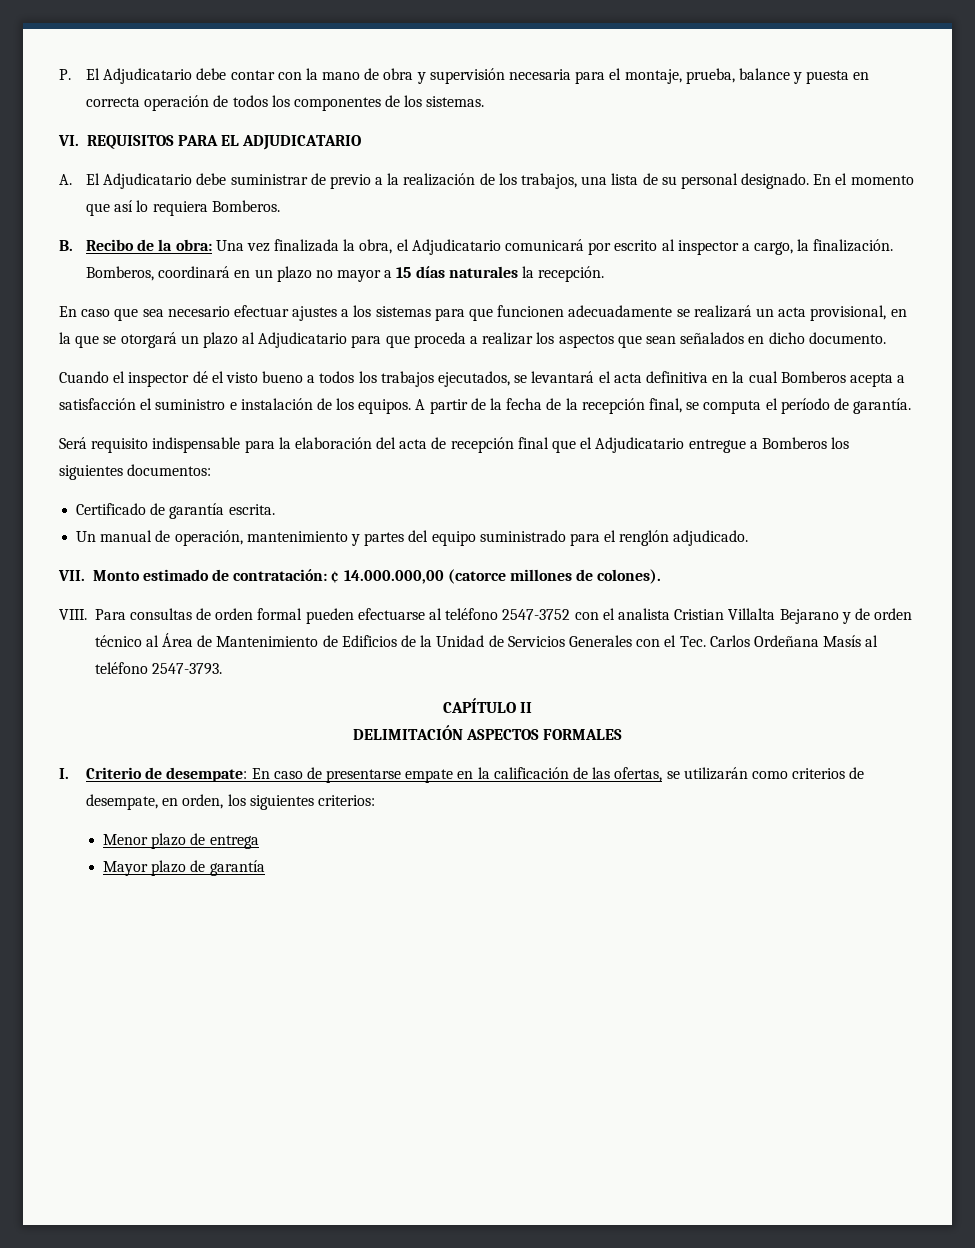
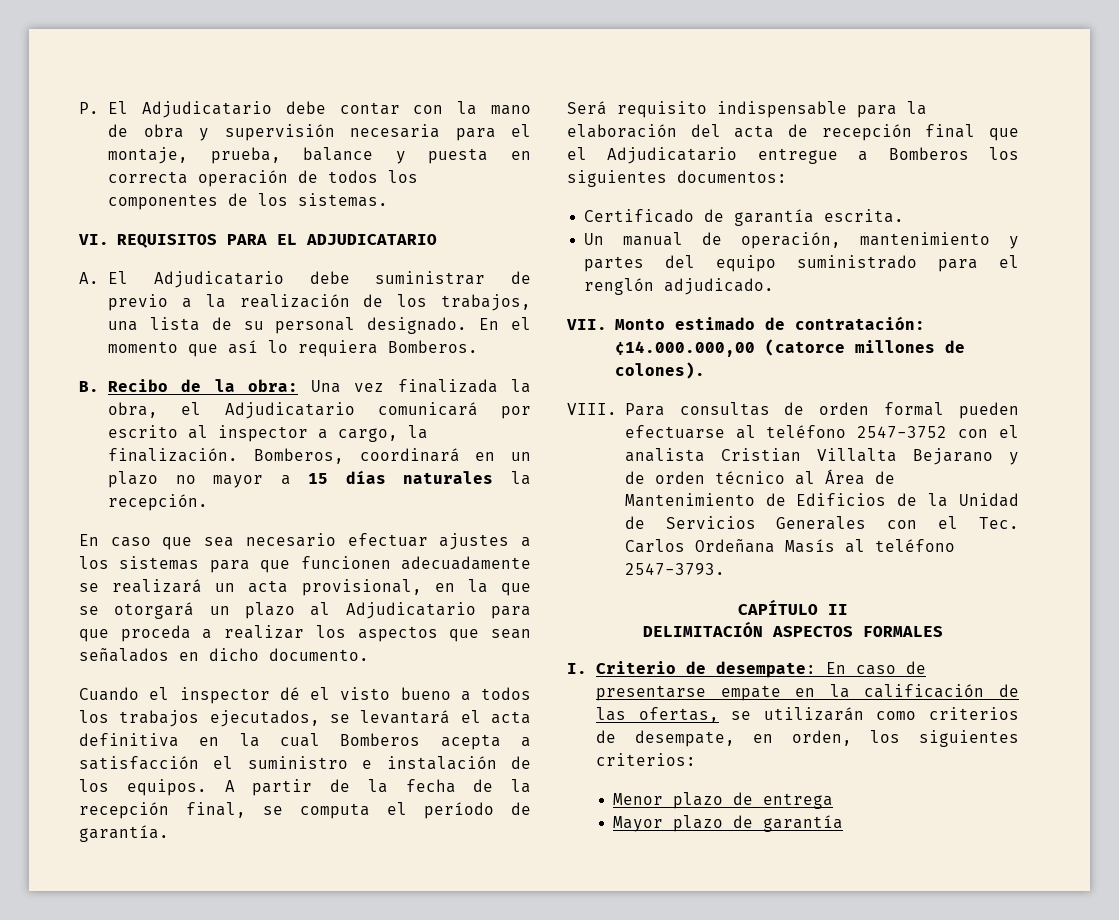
[331,570,444,584] ¢ 14.000.000,00 -> [614,341,755,357] ¢14.000.000,00

